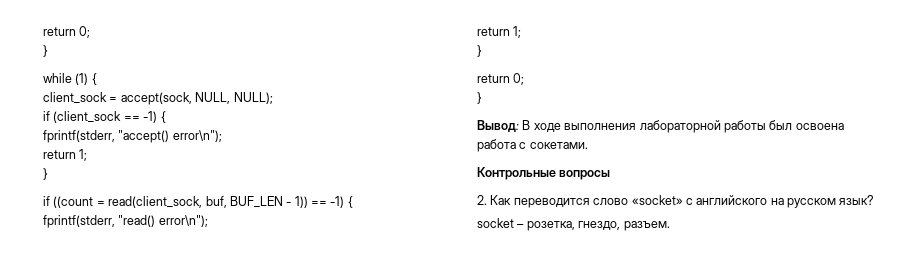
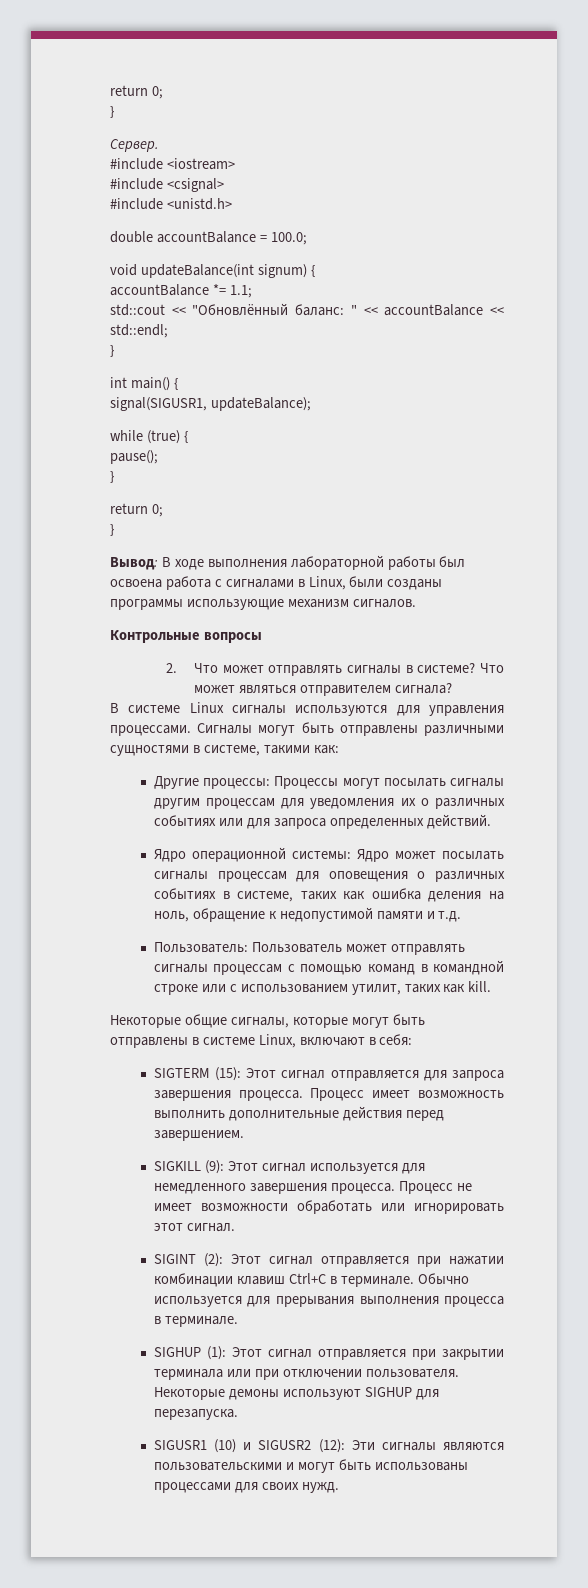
[43,26,91,38] [43,45,48,57] [43,73,97,85] [43,92,273,105] [43,111,166,123] [43,130,222,143] [43,149,88,161] [43,168,48,180] [43,196,353,208] [43,215,208,228] [477,26,522,38] return 0; // } // while (1) { // client_sock = accept(sock, NULL, NULL); // if (client_sock == -1) { // fprintf(stderr, "accept() error\n"); // return 1; // } // if ((count = read(client_sock, buf, BUF_LEN - 1)) == -1) { // fprintf(stderr, "read() error\n"); // return 1; -> [110,85,163,99] [110,106,114,118] [110,139,159,152] [110,158,235,170] [110,178,224,192] [110,198,232,210] [110,231,307,245] [110,264,315,278] [110,284,252,298] [110,303,504,316] [110,324,168,338] [110,345,114,357] [110,377,178,391] [110,397,311,411] [110,430,188,444] [110,450,158,464] return 0; // } // Сервер. // #include <iostream> // #include <csignal> // #include <unistd.h> // double accountBalance = 100.0; // void updateBalance(int signum) { // accountBalance *= 1.1; // std::cout << "Обновлённый баланс: " << accountBalance << std::endl; // } // int main() { // signal(SIGUSR1, updateBalance); // while (true) { // pause();
[529,142,588,149] [477,167,611,180] [477,195,875,208] [477,218,670,231] сокетами. // Контрольные вопросы // 2. Как переводится слово «socket» с английского на русском язык? // socket – розетка, гнездо, разъем. -> [225,576,443,590] [110,599,416,610] [110,630,262,643] [166,663,505,676] [194,683,452,696] [110,702,504,716] [110,722,504,736] [110,745,339,756] [153,776,504,789] [153,798,505,809] [153,814,491,829] [153,847,504,862] [153,871,505,882] [153,888,505,902] [153,907,462,922] [153,942,465,955] [153,960,504,975] [153,981,492,995] [110,1014,425,1028] [110,1034,413,1048] [153,1067,504,1081] [153,1088,504,1101] [153,1106,444,1121] [153,1130,244,1141] [153,1160,425,1174] [153,1181,472,1194] [153,1200,504,1214] [153,1223,235,1232] [153,1253,504,1267] [153,1273,469,1287] [153,1296,504,1307] [153,1316,238,1327] [153,1346,504,1360] [153,1369,459,1380] [153,1387,439,1400] [153,1409,238,1420] [153,1439,505,1453] [153,1459,468,1473] [153,1482,339,1493] сигналами в Linux, были созданы программы использующие механизм сигналов. // Контрольные вопросы // 2. Что может отправлять сигналы в системе? Что может являться отправителем сигнала? // В системе Linux сигналы используются для управления процессами. Сигналы могут быть отправлены различными сущностями в системе, такими как: // Другие процессы: Процессы могут посылать сигналы другим процессам для уведомления их о различных событиях или для запроса определенных действий. // Ядро операционной системы: Ядро может посылать сигналы процессам для оповещения о различных событиях в системе, таких как ошибка деления на ноль, обращение к недопустимой памяти и т.д. // Пользователь: Пользователь может отправлять сигналы процессам с помощью команд в командной строке или с использованием утилит, таких как kill. // Некоторые общие сигналы, которые могут быть отправлены в системе Linux, включают в себя: // SIGTERM (15): Этот сигнал отправляется для запроса завершения процесса. Процесс имеет возможность выполнить дополнительные действия перед завершением. // SIGKILL (9): Этот сигнал используется для немедленного завершения процесса. Процесс не имеет возможности обработать или игнорировать этот сигнал. // SIGINT (2): Этот сигнал отправляется при нажатии комбинации клавиш Ctrl+C в терминале. Обычно используется для прерывания выполнения процесса в терминале. // SIGHUP (1): Этот сигнал отправляется при закрытии терминала или при отключении пользователя. Некоторые демоны используют SIGHUP для перезапуска. // SIGUSR1 (10) и SIGUSR2 (12): Эти сигналы являются пользовательскими и могут быть использованы процессами для своих нужд.

